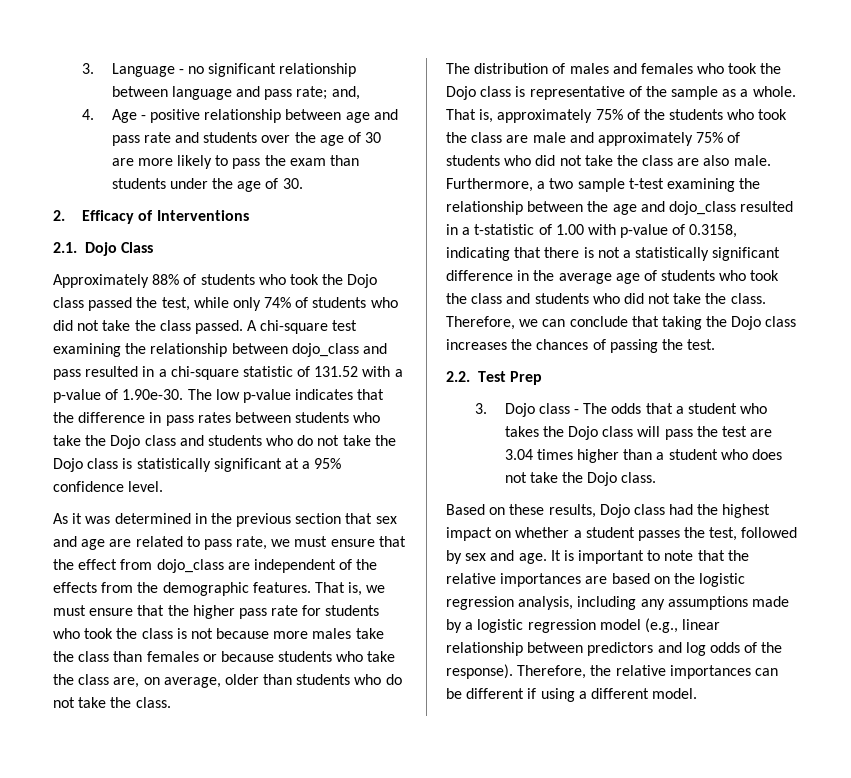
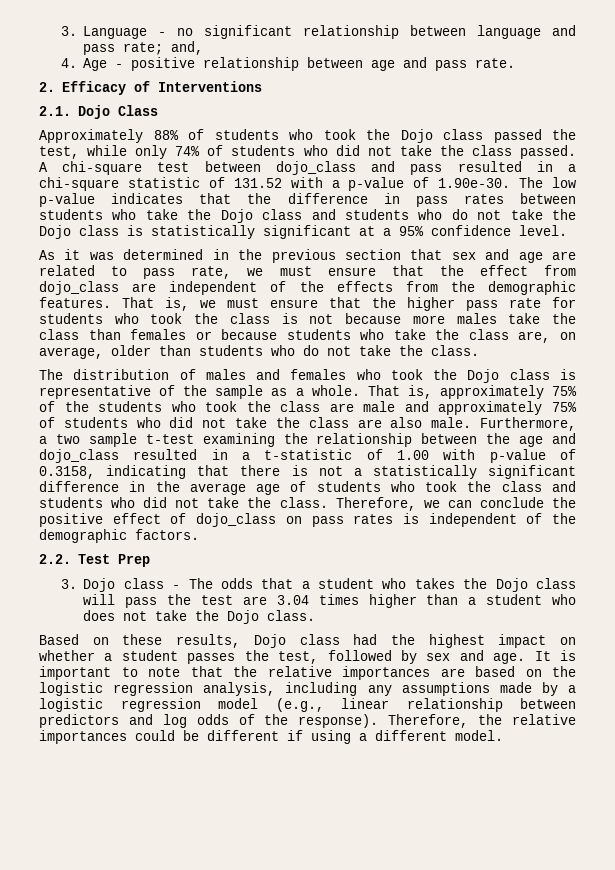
[143,132,382,146] [111,155,359,169] [111,178,303,192] rate and students over the age of 30 are more likely to pass the exam than students under the age of 30. -> [475,58,516,68] rate.
[53,343,228,357] examining the relationship -> (190, 167) none
[631,316,797,330] [446,339,716,353] that taking the Dojo class increases the chances of passing the test. -> [551,497,576,508] [39,513,576,527] [39,529,199,543] the positive effect of dojo_class on pass rates is independent of the demographic factors.
[754,668,778,676] can -> [135,730,175,741] could

